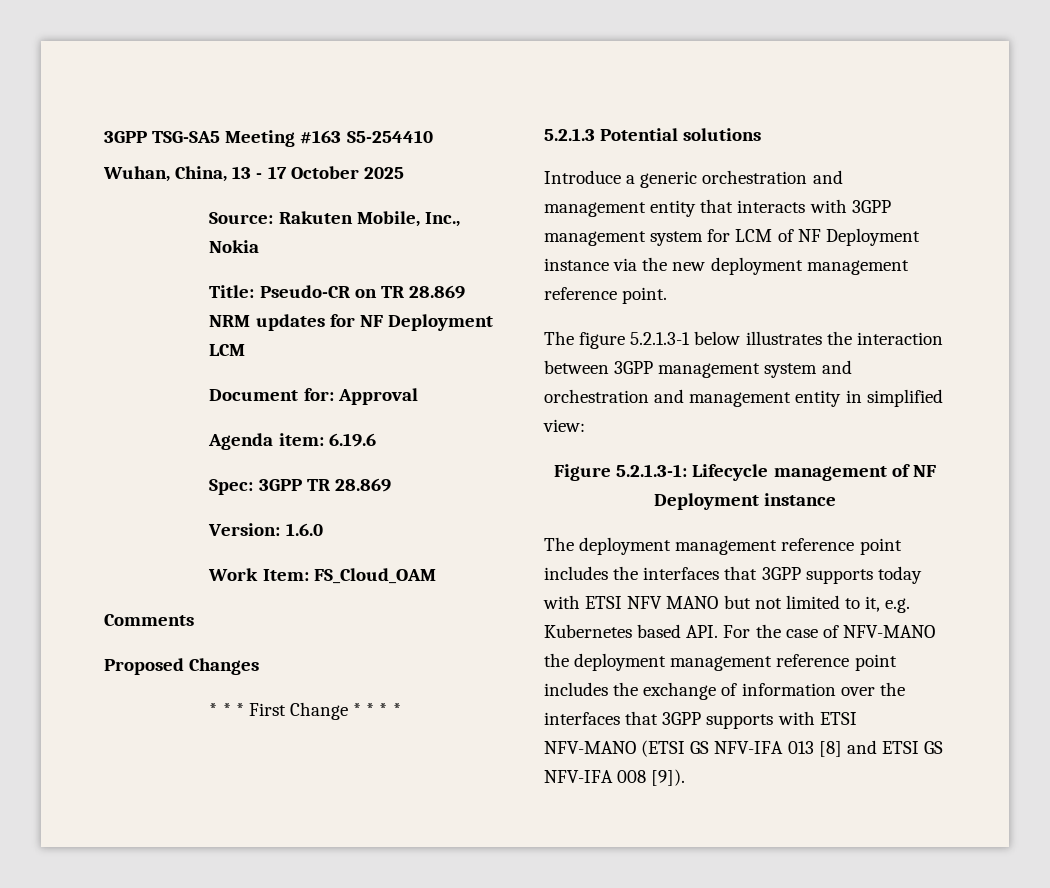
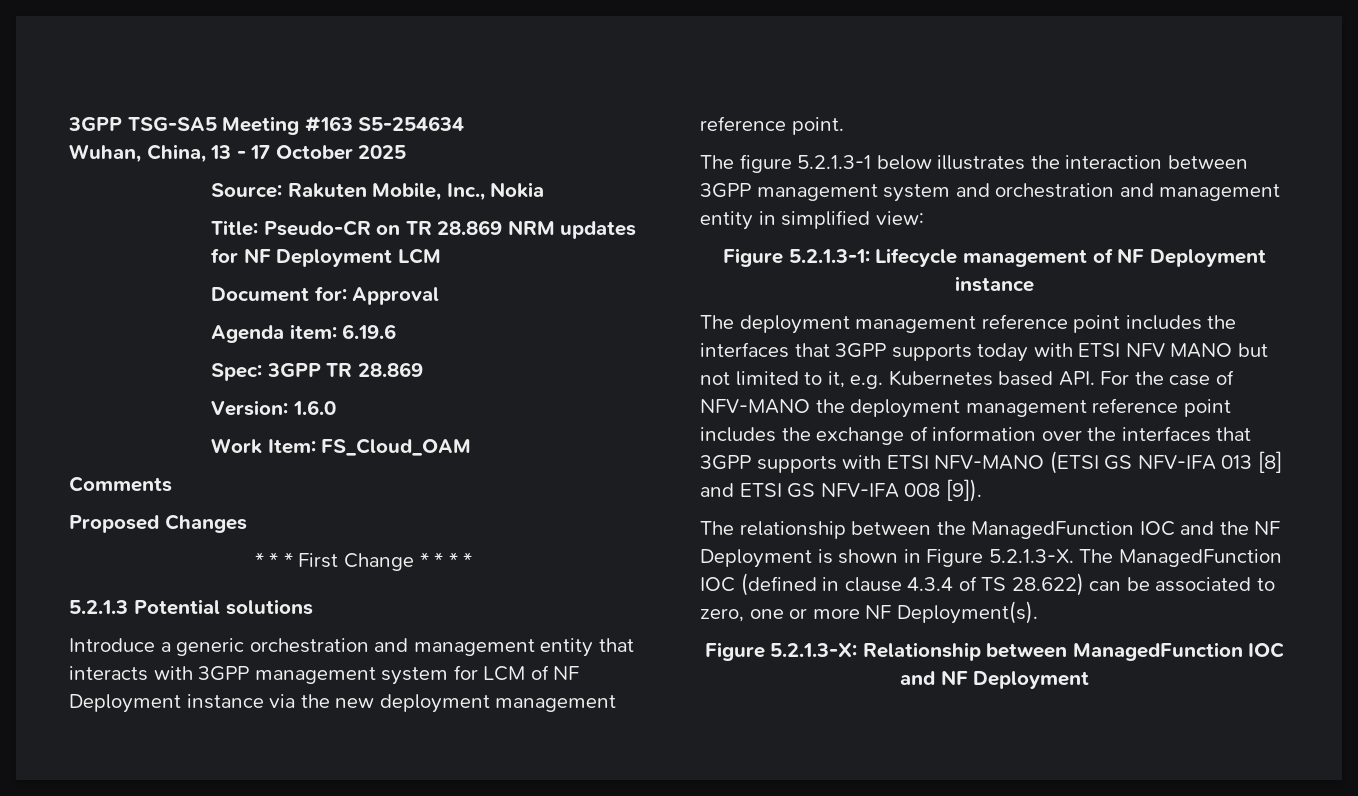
[346,130,433,143] S5-254410 -> [358,116,465,131] S5-254634
(686, 777) none -> [700,521,1281,539] [700,549,1282,568] [700,573,1275,596] [700,601,1038,624] [704,642,1285,661] [899,670,1090,689] // The relationship between the ManagedFunction IOC and the NF Deployment is shown in Figure 5.2.1.3-X. The ManagedFunction IOC (defined in clause 4.3.4 of TS 28.622) can be associated to zero, one or more NF Deployment(s). // Figure 5.2.1.3-X: Relationship between ManagedFunction IOC and NF Deployment

